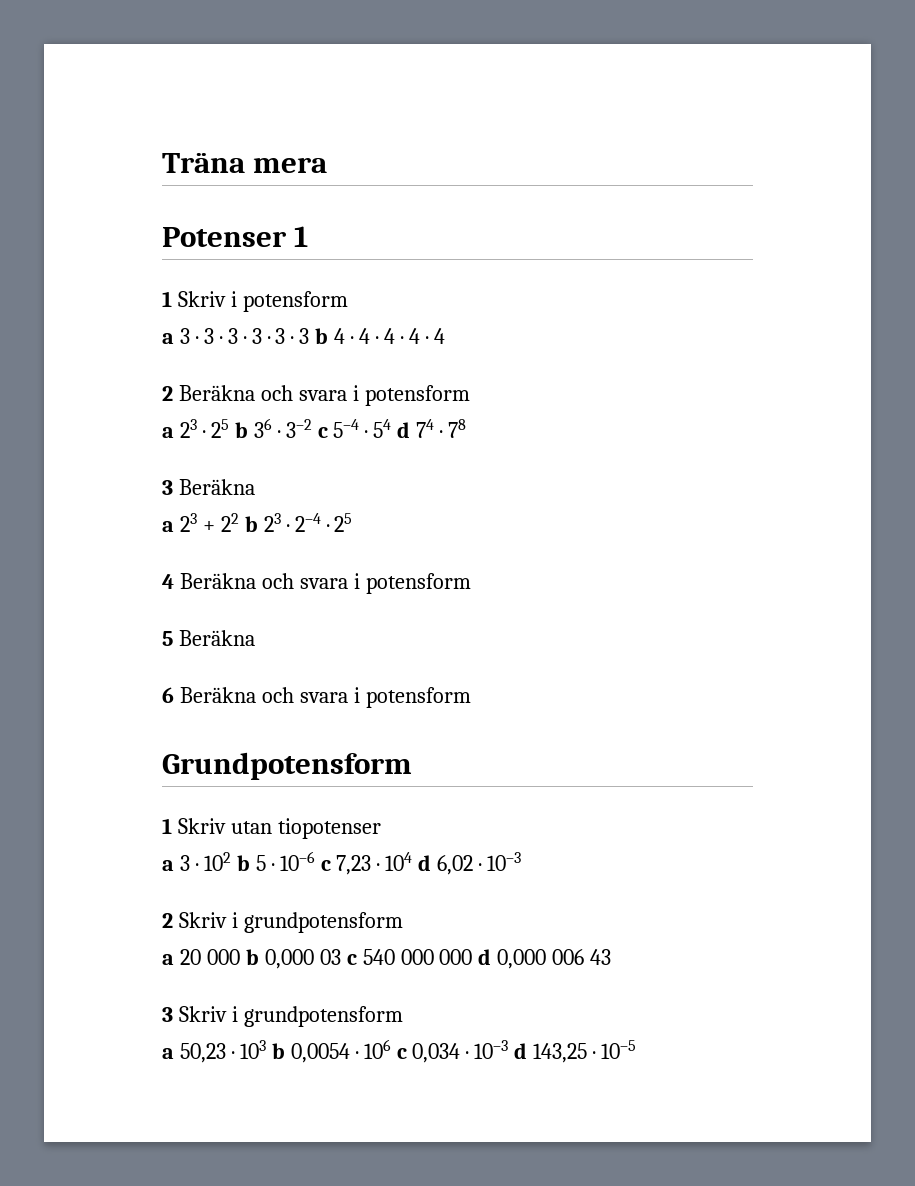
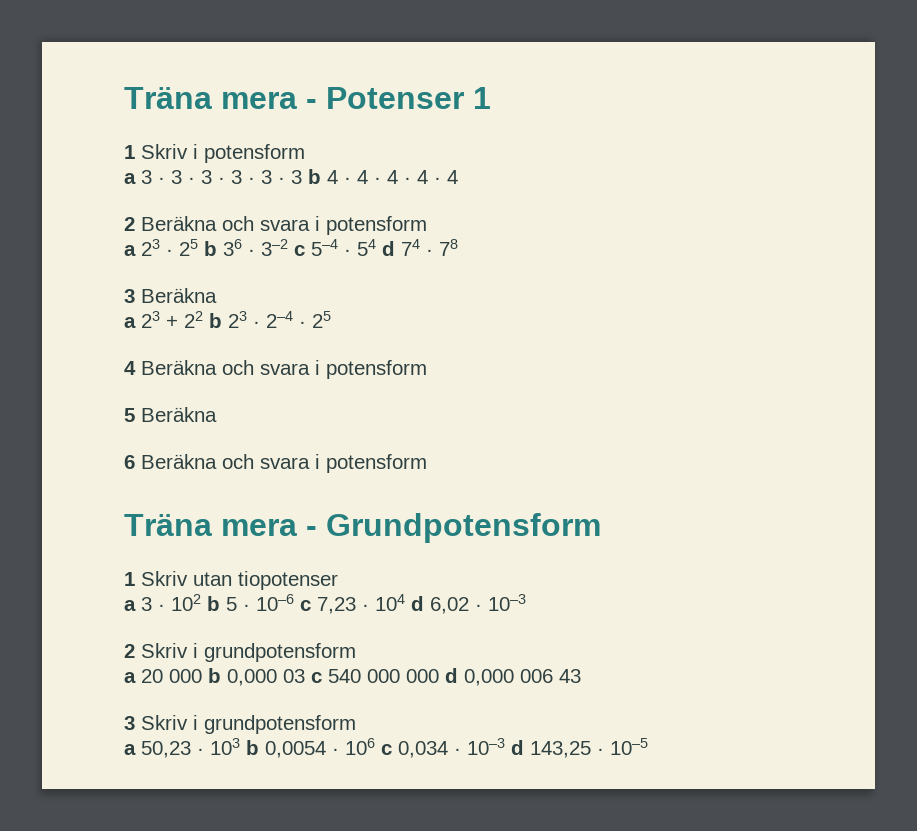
[162,153,328,173] Träna mera // -> [124,87,317,109] Träna mera -
(471, 697) none -> [124,514,317,536] Träna mera -

